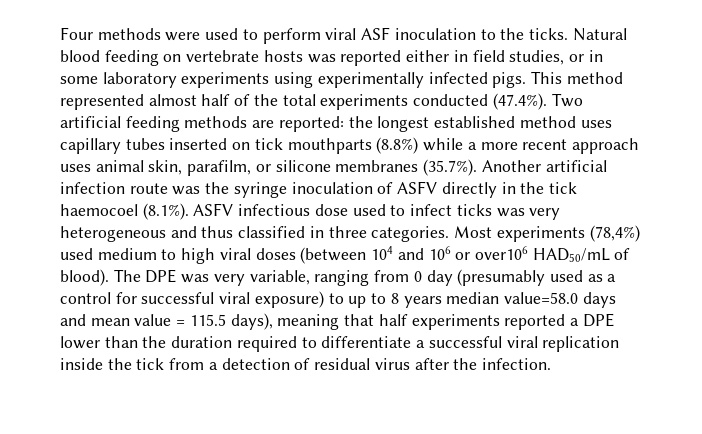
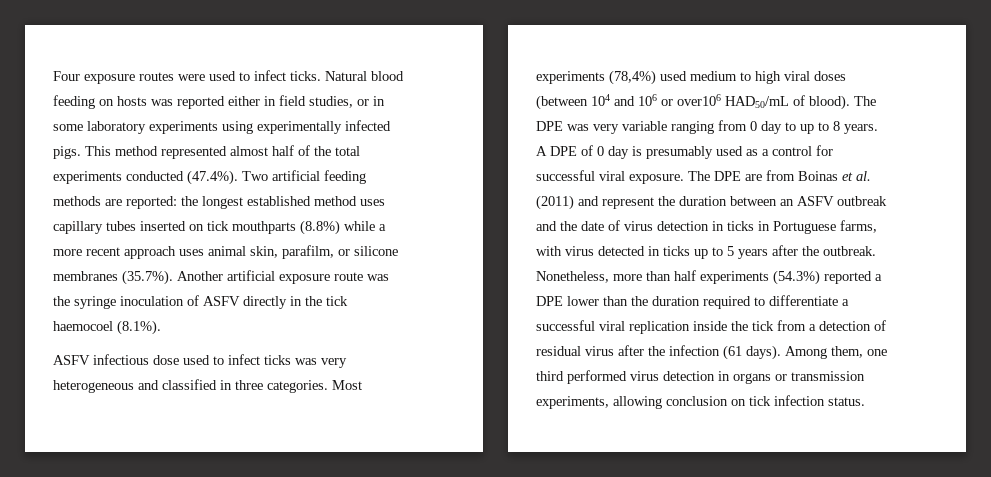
[97,28,161,40] methods -> [84,72,174,84] exposure routes
[262,27,525,44] perform viral ASF inoculation to the -> [254,70,286,81] infect
[186,50,260,62] vertebrate -> (114, 102) none
[60,182,125,194] infection -> [279,274,330,284] exposure
(189, 211) none -> (161, 327) //
[201,226,234,238] thus -> (159, 385) none
[249,270,310,285] variable, -> [622,121,667,131] variable
[457,269,546,286] (presumably -> [785,121,878,134] [536,145,713,159] to up to 8 years. A DPE of 0 day is presumably
[254,291,616,308] [60,313,375,330] exposure) to up to 8 years median value=58.0 days and mean value = 115.5 days), meaning that -> [629,170,871,184] [536,195,887,210] [536,220,877,234] [536,245,876,259] [536,271,671,283] exposure. The DPE are from Boinas et al. (2011) and represent the duration between an ASFV outbreak and the date of virus detection in ticks in Portuguese farms, with virus detected in ticks up to 5 years after the outbreak. Nonetheless, more than
(500, 322) none -> [773,270,820,285] (54.3%)
[481,358,551,370] infection. -> [669,345,887,360] [536,370,865,384] [536,395,865,409] infection (61 days). Among them, one third performed virus detection in organs or transmission experiments, allowing conclusion on tick infection status.

